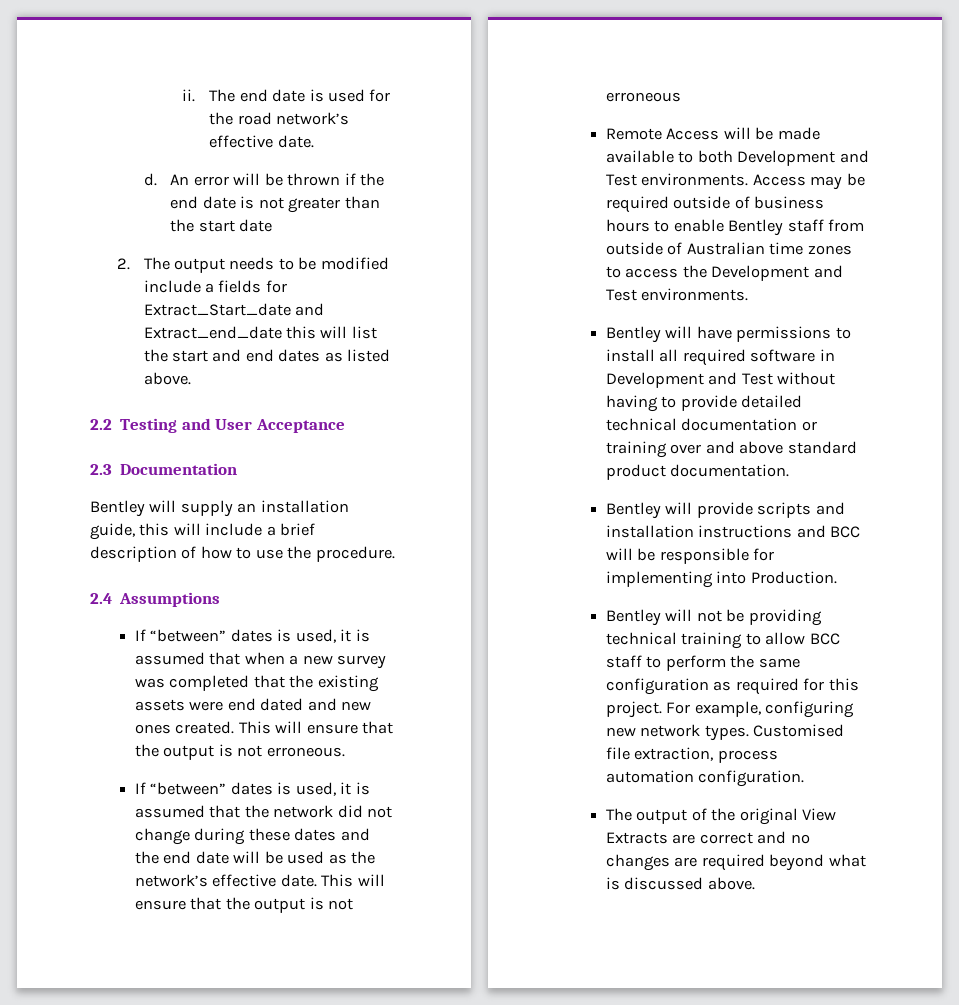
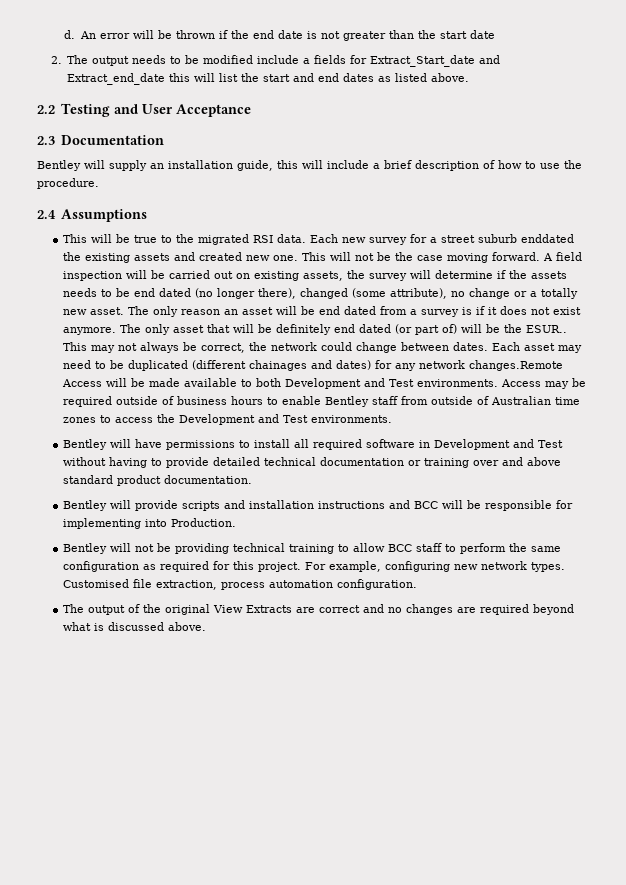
[182,89,391,102] [209,112,350,125] [209,135,314,148] ii. The end date is used for the road network’s effective date. // -> (64, 34) none
[134,629,370,643] [134,652,387,669] [134,675,379,692] [134,698,372,711] [134,721,394,734] [134,744,345,760] [134,782,370,796] [134,805,393,818] [134,828,370,845] [134,851,376,864] [134,874,385,887] [134,897,354,913] [605,92,681,102] [605,128,662,140] If “between” dates is used, it is assumed that when a new survey was completed that the existing assets were end dated and new ones created. This will ensure that the output is not erroneous. // If “between” dates is used, it is assumed that the network did not change during these dates and the end date will be used as the network’s effective date. This will ensure that the output is not erroneous // Remote -> [62,234,574,245] [62,252,582,263] [62,270,567,281] [62,288,578,299] [62,306,581,317] [62,324,567,335] [62,342,582,353] [62,360,563,371] This will be true to the migrated RSI data. Each new survey for a street suburb enddated the existing assets and created new one. This will not be the case moving forward. A field inspection will be carried out on existing assets, the survey will determine if the assets needs to be end dated (no longer there), changed (some attribute), no change or a totally new asset. The only reason an asset will be end dated from a survey is if it does not exist anymore. The only asset that will be definitely end dated (or part of) will be the ESUR.. This may not always be correct, the network could change between dates. Each asset may need to be duplicated (different chainages and dates) for any network changes.Remote

